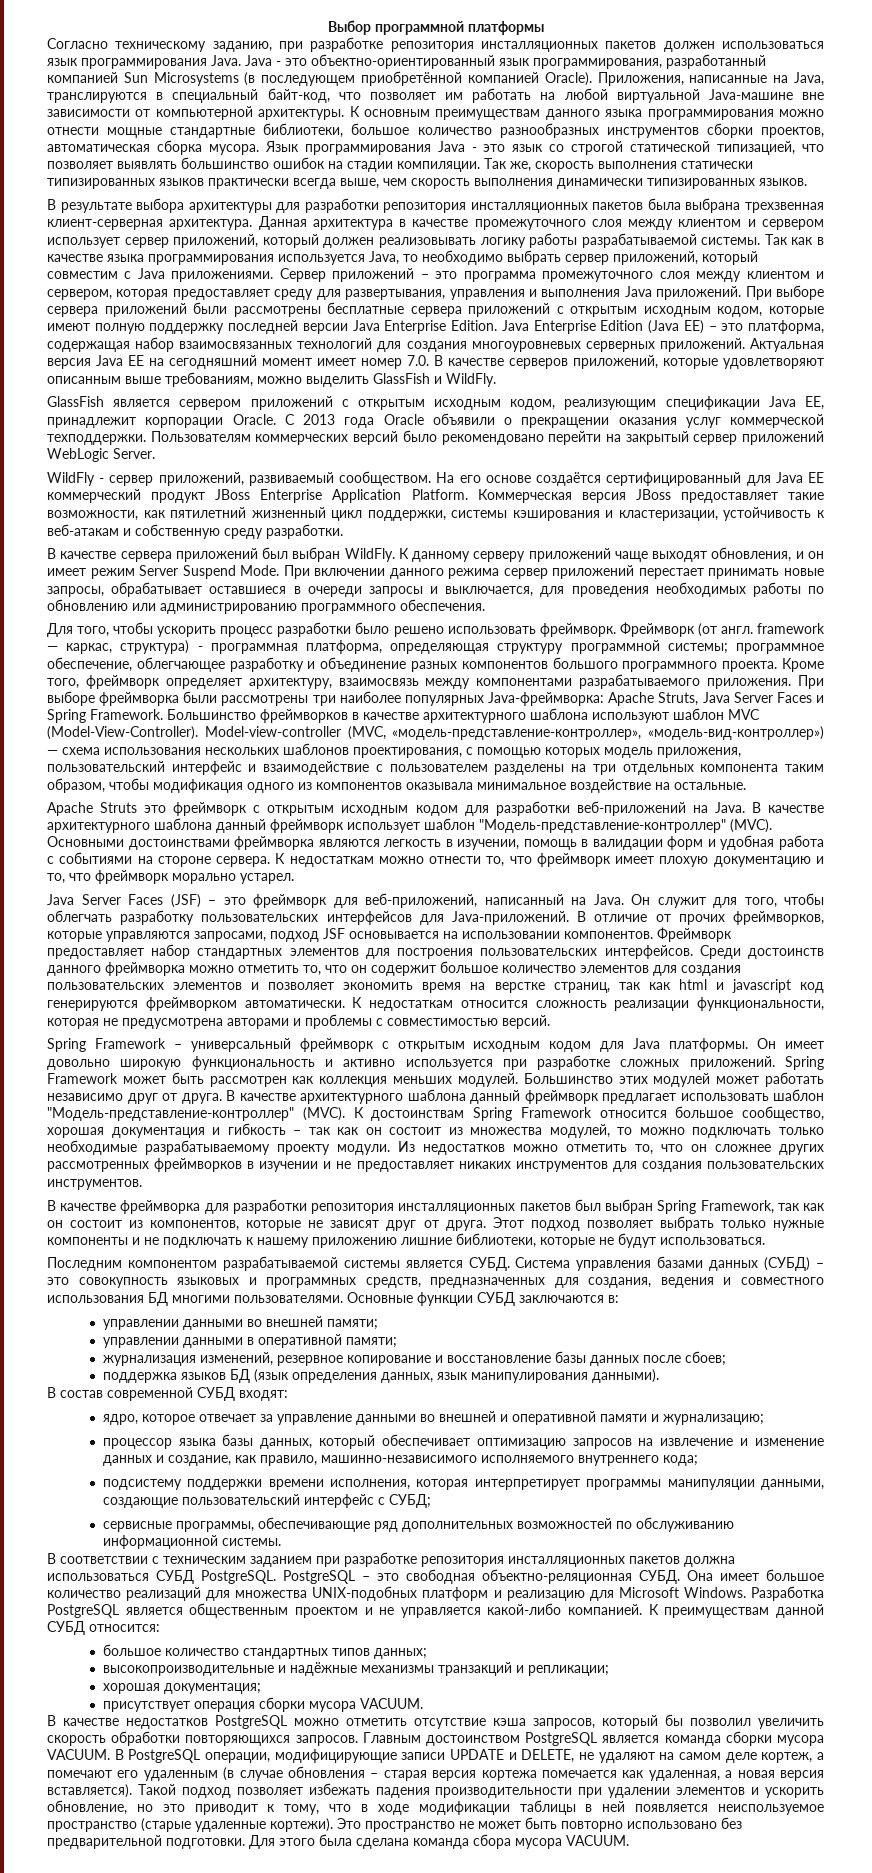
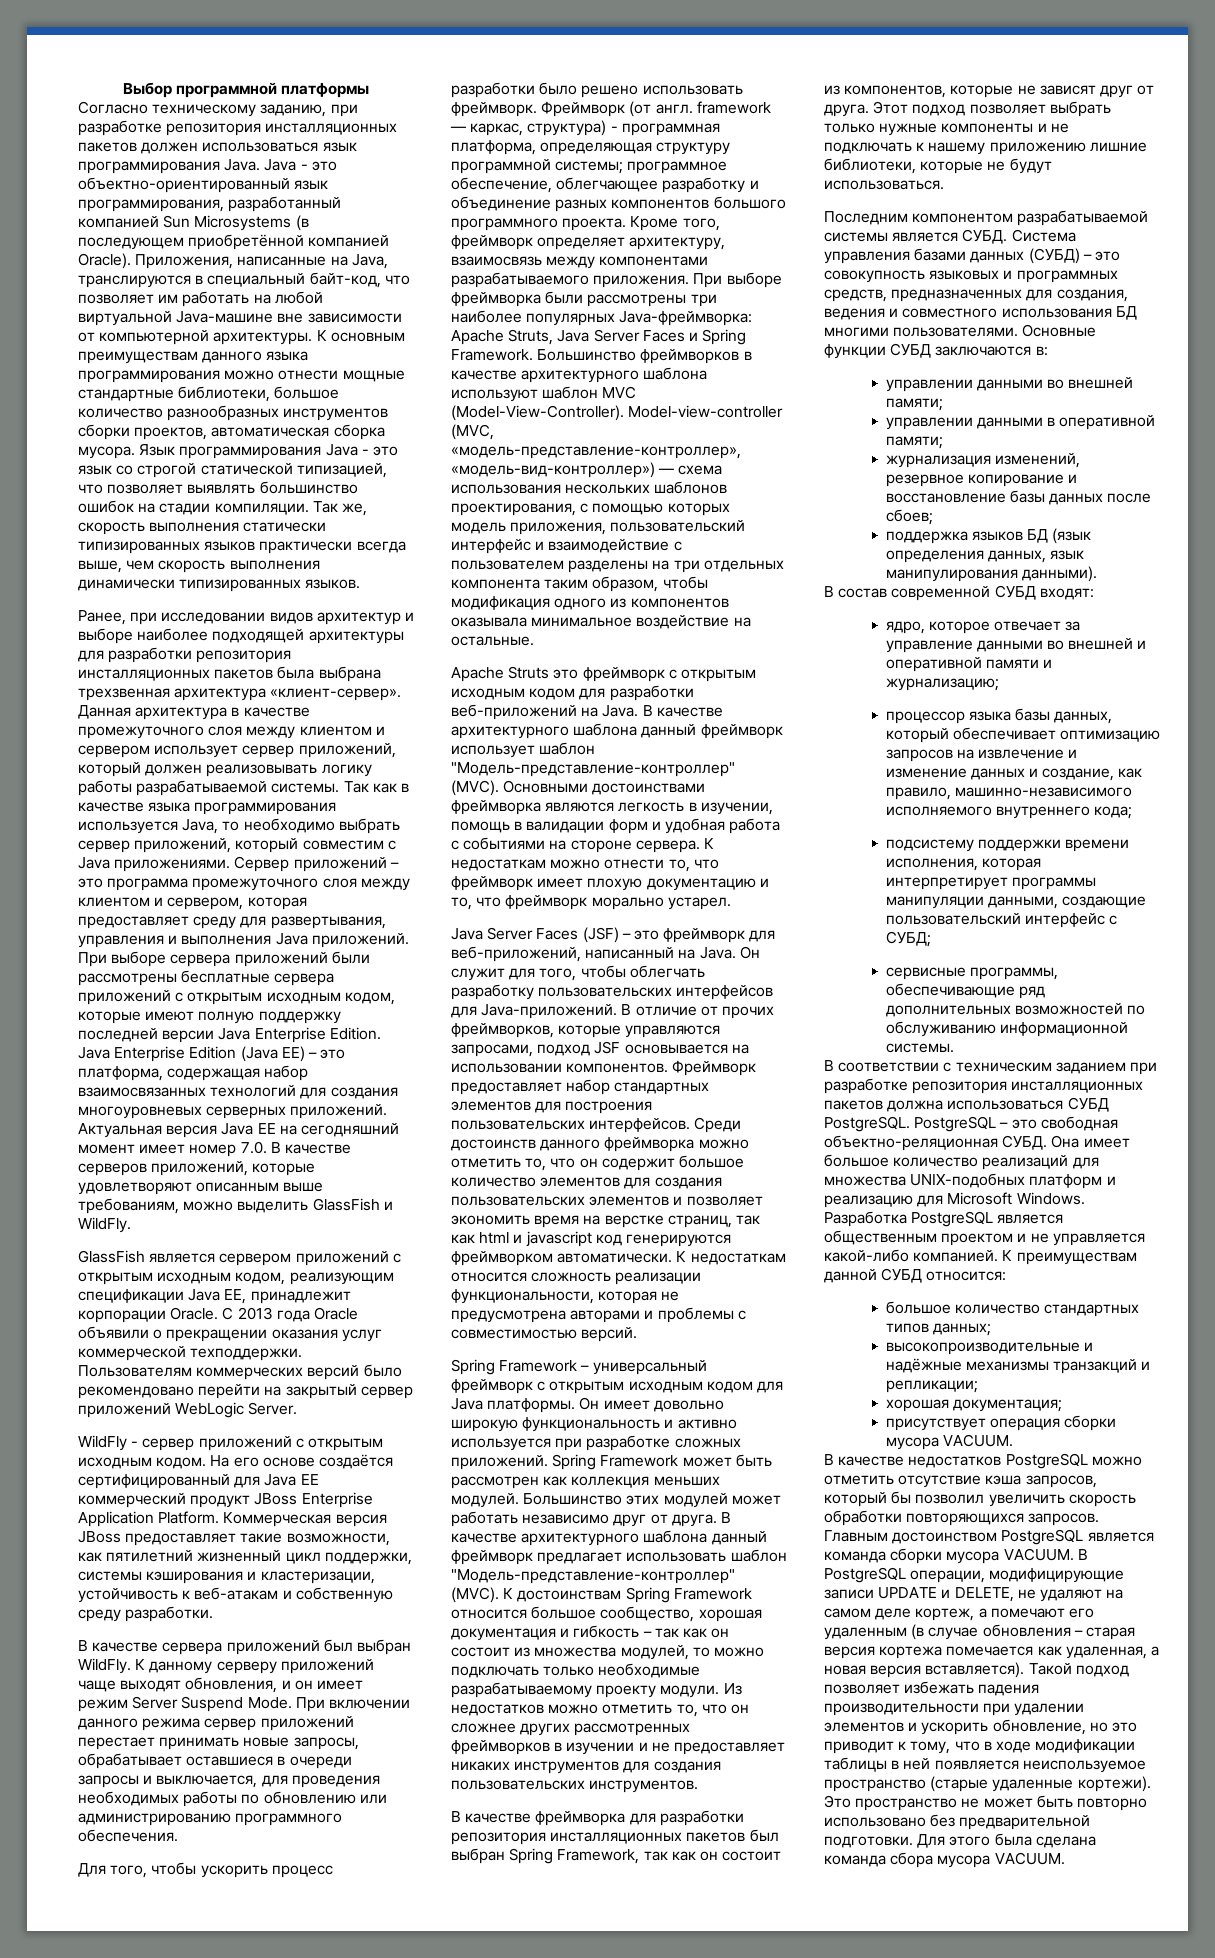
[47,198,185,213] В результате выбора -> [78,610,414,625] [78,628,305,644] Ранее, при исследовании видов архитектур и выборе наиболее подходящей
[47,219,253,230] клиент-серверная архитектура. -> [174,688,402,701] архитектура «клиент-сервер».
[158,471,432,486] приложений, развиваемый сообществом. -> [198,1436,383,1451] [78,1457,207,1469] приложений с открытым исходным кодом.

